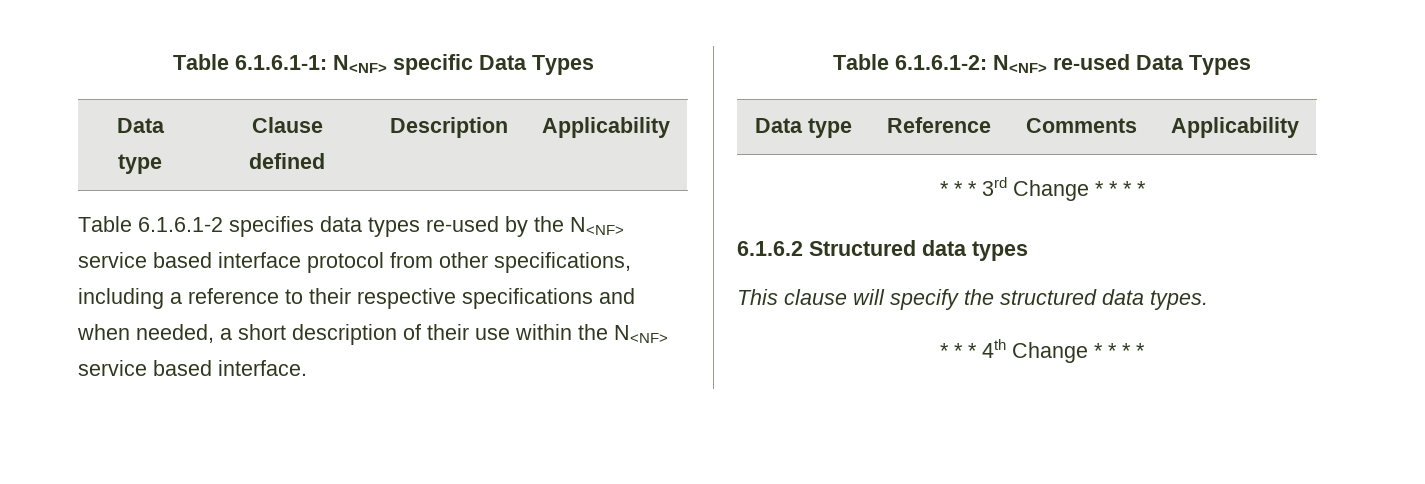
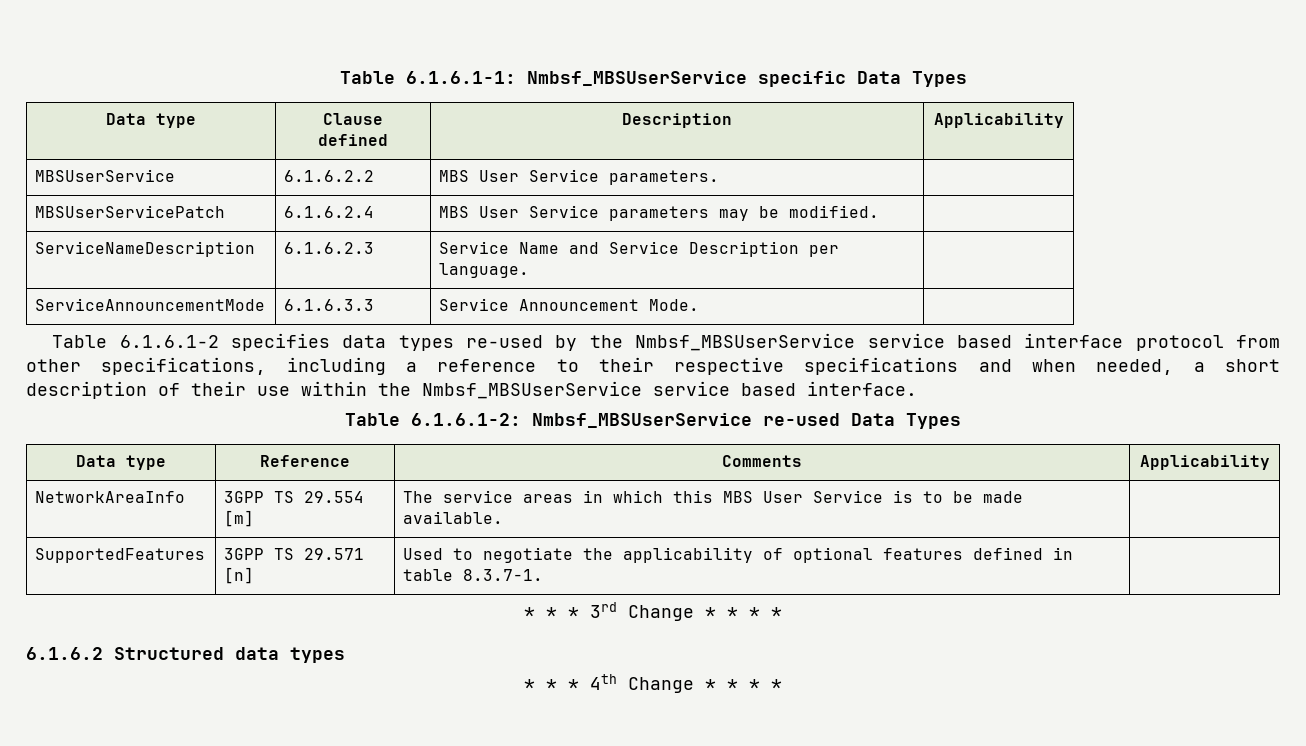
[332,55,387,73] N<NF> -> [526,71,747,86] Nmbsf_MBSUserService
(670, 127) none -> [35,169,176,182] [284,170,375,182] [439,169,720,185] [35,205,226,218] [284,206,375,218] [439,205,880,221] [35,241,256,257] [284,242,375,254] [439,241,840,257] [439,263,530,278] [35,298,266,311] [284,299,375,311] [439,298,700,311] // MBSUserService | 6.1.6.2.2 | MBS User Service parameters. | // MBSUserServicePatch | 6.1.6.2.4 | MBS User Service parameters may be modified. | // ServiceNameDescription | 6.1.6.2.3 | Service Name and Service Description per language. | // ServiceAnnouncementMode | 6.1.6.3.3 | Service Announcement Mode. |
[570,217,624,235] N<NF> -> [635,333,856,351] Nmbsf_MBSUserService
[614,325,668,343] N<NF> -> [422,381,642,399] Nmbsf_MBSUserService
[993,55,1047,73] N<NF> -> [532,413,752,428] Nmbsf_MBSUserService
(1299, 127) none -> [35,491,186,503] [224,491,365,503] [224,510,255,527] [403,490,1024,503] [403,511,504,524] [35,548,206,563] [224,548,365,560] [224,567,255,584] [403,547,1074,563] [403,569,544,581] // NetworkAreaInfo | 3GPP TS 29.554 [m] | The service areas in which this MBS User Service is to be made available. | // SupportedFeatures | 3GPP TS 29.571 [n] | Used to negotiate the applicability of optional features defined in table 8.3.7-1. |
[737,289,1208,310] // This clause will specify the structured data types. -> (345, 655) none

